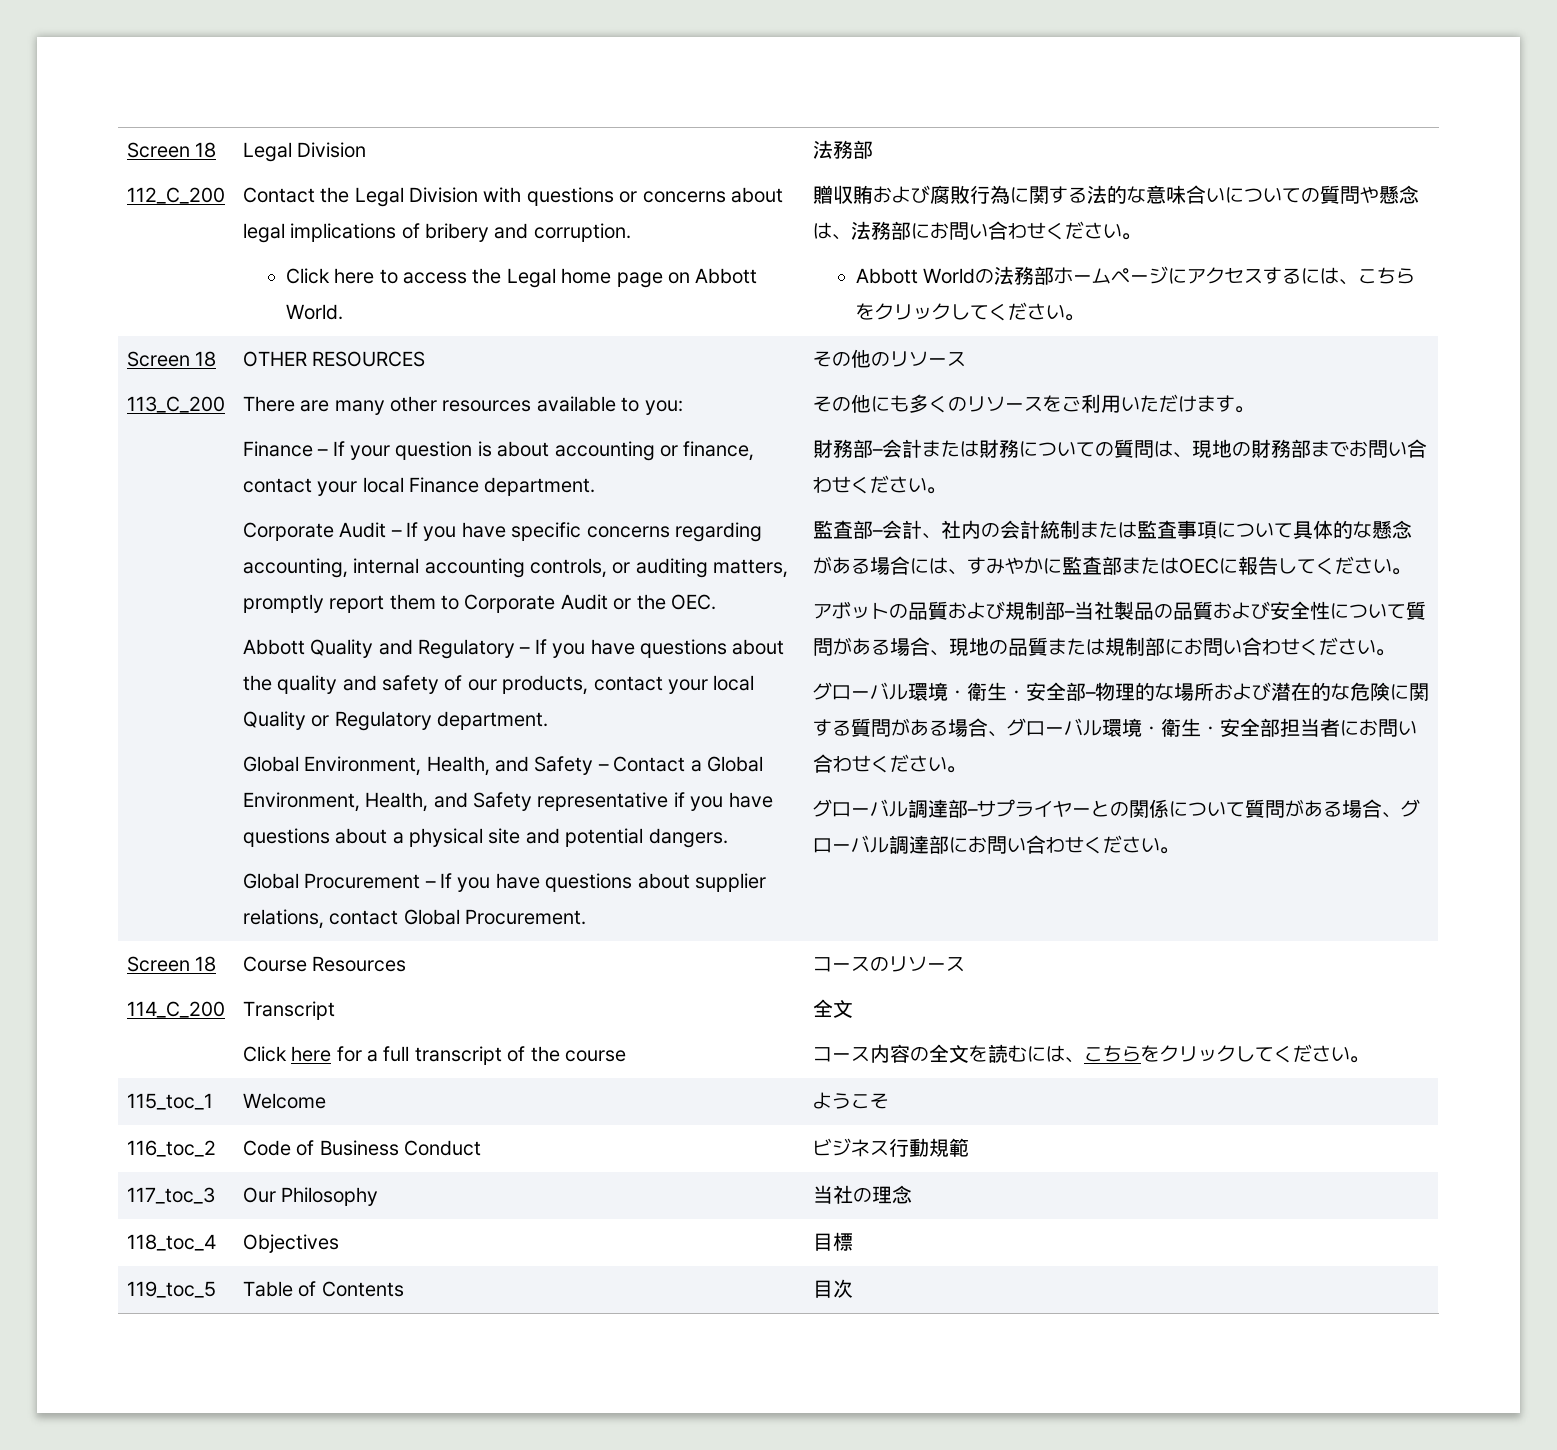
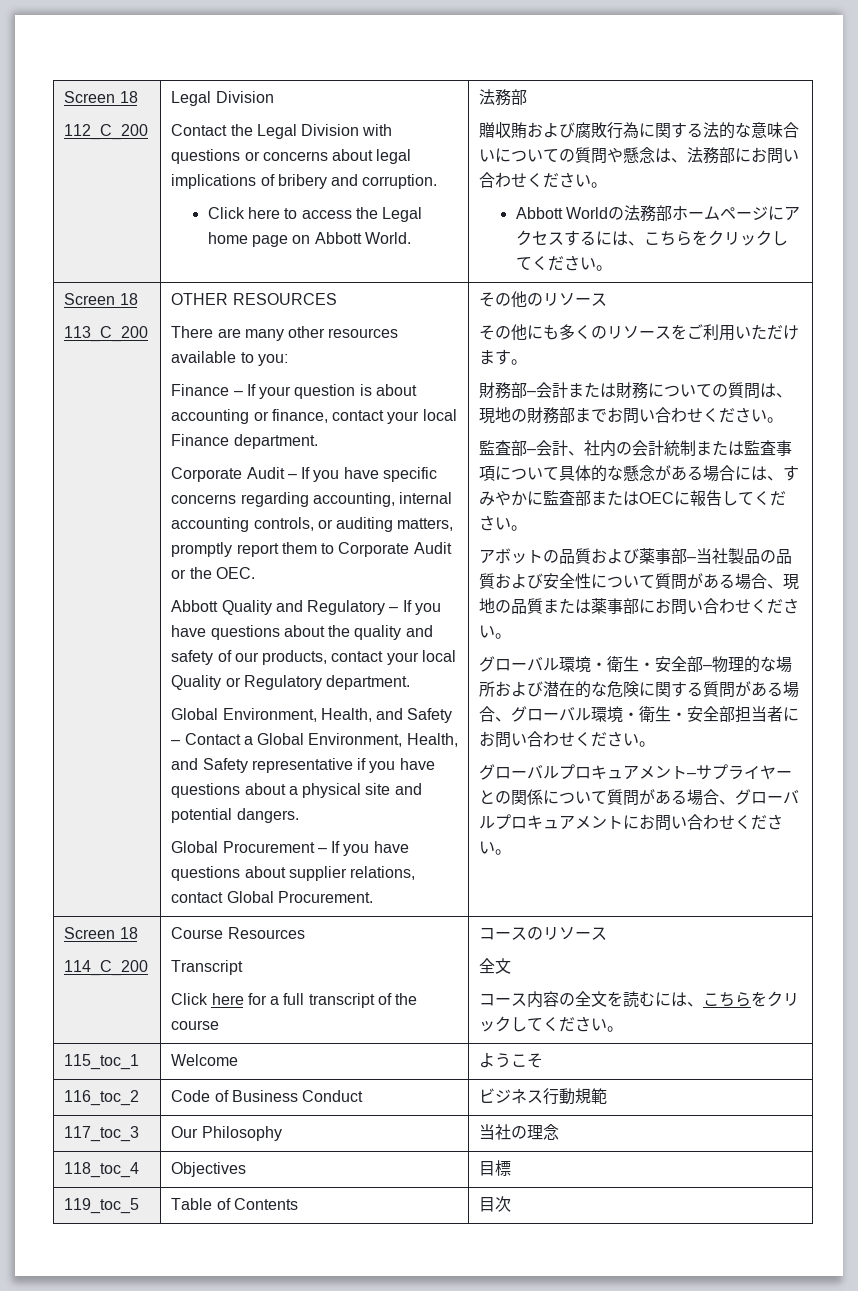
[1004,601,1045,620] 規制 -> [639,548,672,564] 薬事
[1104,637,1145,656] 規制 -> [591,598,624,614] 薬事
[907,799,968,818] 調達部 -> [559,764,688,780] プロキュアメント
[888,835,949,854] 調達部 -> [495,814,624,830] プロキュアメント

